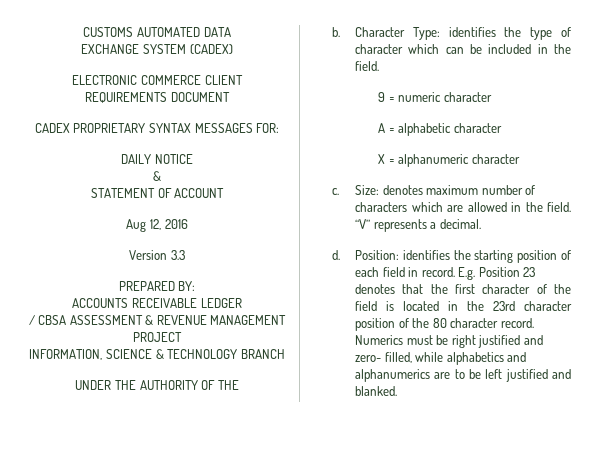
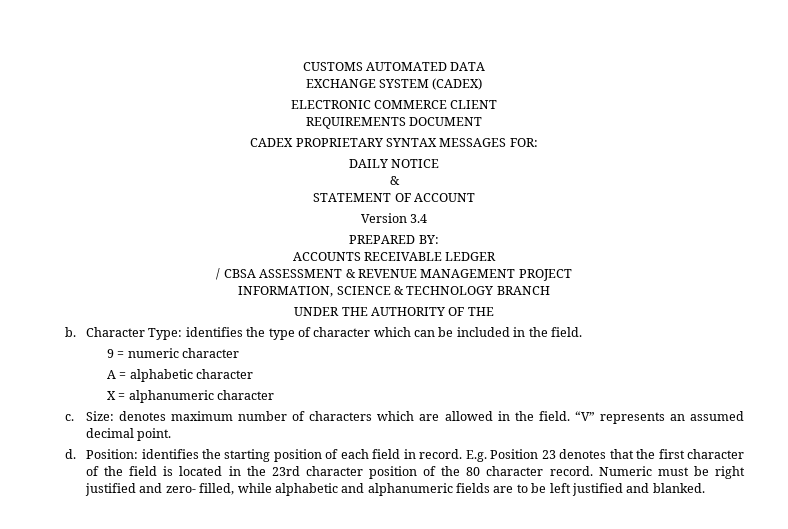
[126,219,188,232] // Aug 12, 2016 -> (475, 197) none
[170,250,185,260] 3.3 -> [410,214,428,223] 3.4
[430,219,481,229] a decimal. -> [669,411,744,421] [86,428,172,441] an assumed decimal point.
[355,335,404,345] Numerics -> [598,466,652,476] Numeric
[446,352,527,365] [355,369,431,382] alphabetics and alphanumerics -> [274,483,491,496] alphabetic and alphanumeric fields

